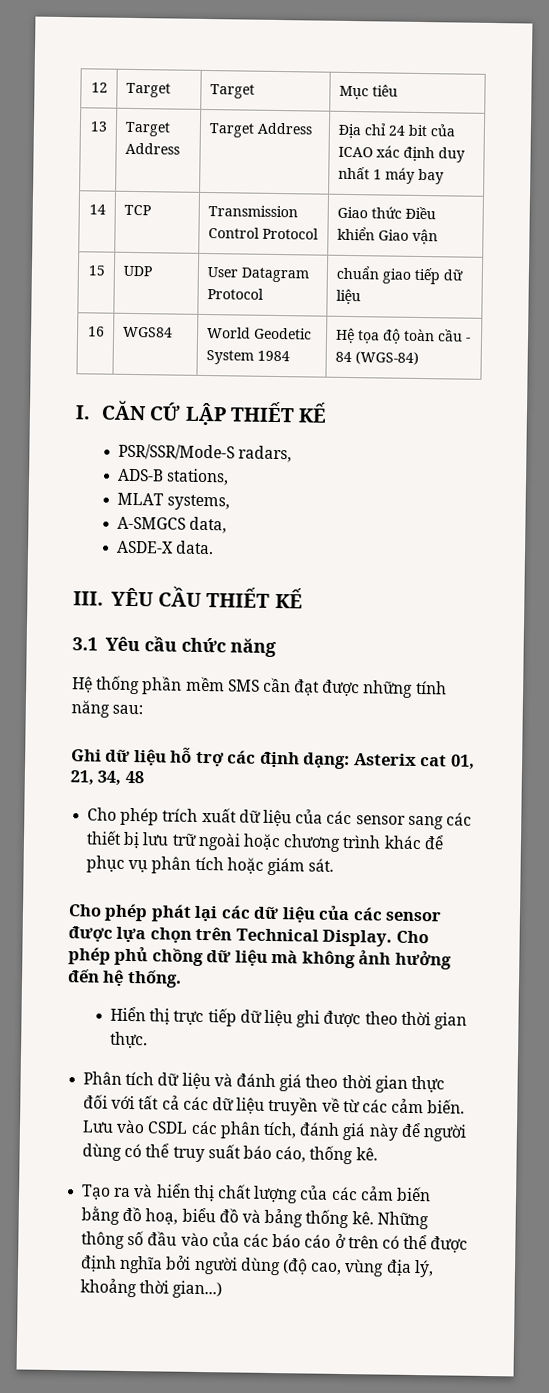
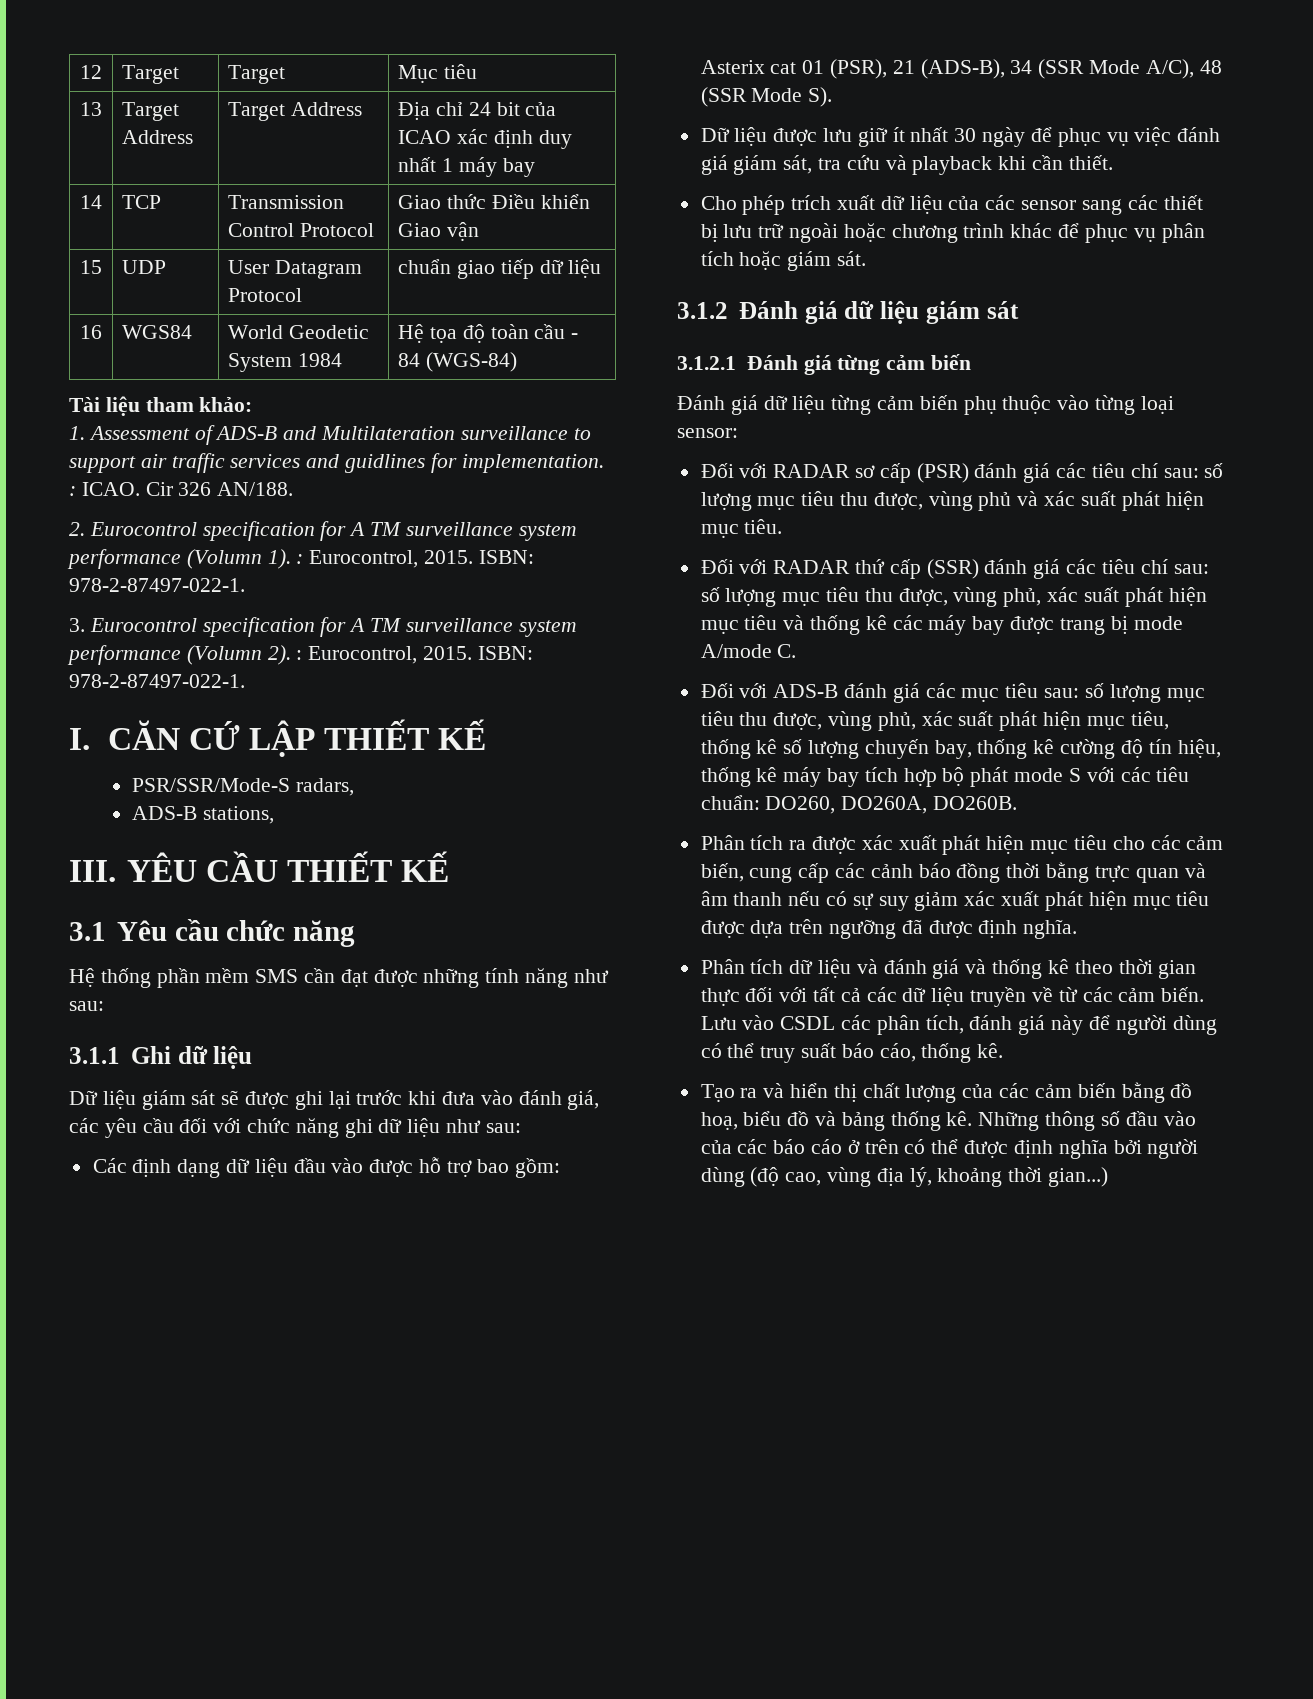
(419, 358) none -> [69,396,253,416] [69,425,591,445] [69,453,604,473] [69,482,294,496] [69,521,577,541] [67,549,534,569] [69,578,245,592] [69,617,577,637] [67,645,533,665] [69,674,245,688] // Tài liệu tham khảo: // 1. Assessment of ADS-B and Multilateration surveillance to support air traffic services and guidlines for implementation. : ICAO. Cir 326 AN/188. // 2. Eurocontrol specification for A TM surveillance system performance (Volumn 1). : Eurocontrol, 2015. ISBN: 978-2-87497-022-1. // 3. Eurocontrol specification for A TM surveillance system performance (Volumn 2). : Eurocontrol, 2015. ISBN: 978-2-87497-022-1.
[117,492,231,511] [117,516,228,534] [116,540,215,555] // MLAT systems, // A-SMGCS data, // ASDE-X data. -> (274, 815) none
[112,704,144,715] sau: // -> [573,969,609,983] [69,1001,104,1011] [69,1047,120,1064] như sau: // 3.1.1
[170,747,475,770] [70,770,144,786] hỗ trợ các định dạng: Asterix cat 01, 21, 34, 48 -> [69,1090,600,1110] [69,1118,521,1138] [92,1157,560,1178] [700,59,1222,79] [700,87,833,107] [700,127,1221,147] [700,155,1113,175] // Dữ liệu giám sát sẽ được ghi lại trước khi đưa vào đánh giá, các yêu cầu đối với chức năng ghi dữ liệu như sau: // Các định dạng dữ liệu đầu vào được hỗ trợ bao gồm: Asterix cat 01 (PSR), 21 (ADS-B), 34 (SSR Mode A/C), 48 (SSR Mode S). // Dữ liệu được lưu giữ ít nhất 30 ngày để phục vụ việc đánh giá giám sát, tra cứu và playback khi cần thiết.
[68,903,443,923] [68,926,429,947] [68,946,452,970] [67,969,182,988] [110,1006,467,1030] [110,1031,149,1049] Cho phép phát lại các dữ liệu của các sensor được lựa chọn trên Technical Display. Cho phép phủ chồng dữ liệu mà không ảnh hưởng đến hệ thống. // Hiển thị trực tiếp dữ liệu ghi được theo thời gian thực. -> [677,301,1019,324] [677,354,971,375] [677,395,1174,415] [677,428,738,438] [700,463,1224,483] [700,491,1204,511] [700,519,783,538] [700,559,1209,579] [700,587,1207,607] [700,615,1183,635] [700,644,797,658] [700,683,1205,703] [700,711,1169,731] [700,739,1221,759] [700,767,1190,787] [700,795,1018,814] [700,835,1224,855] [700,862,1206,883] [700,891,1210,911] [700,919,1078,939] 3.1.2 Đánh giá dữ liệu giám sát // 3.1.2.1 Đánh giá từng cảm biến // Đánh giá dữ liệu từng cảm biến phụ thuộc vào từng loại sensor: // Đối với RADAR sơ cấp (PSR) đánh giá các tiêu chí sau: số lượng mục tiêu thu được, vùng phủ và xác suất phát hiện mục tiêu. // Đối với RADAR thứ cấp (SSR) đánh giá các tiêu chí sau: số lượng mục tiêu thu được, vùng phủ, xác suất phát hiện mục tiêu và thống kê các máy bay được trang bị mode A/mode C. // Đối với ADS-B đánh giá các mục tiêu sau: số lượng mục tiêu thu được, vùng phủ, xác suất phát hiện mục tiêu, thống kê số lượng chuyến bay, thống kê cường độ tín hiệu, thống kê máy bay tích hợp bộ phát mode S với các tiêu chuẩn: DO260, DO260A, DO260B. // Phân tích ra được xác xuất phát hiện mục tiêu cho các cảm biến, cung cấp các cảnh báo đồng thời bằng trực quan và âm thanh nếu có sự suy giảm xác xuất phát hiện mục tiêu được dựa trên ngưỡng đã được định nghĩa.
(303, 1083) none -> [965,959,1069,979] và thống kê

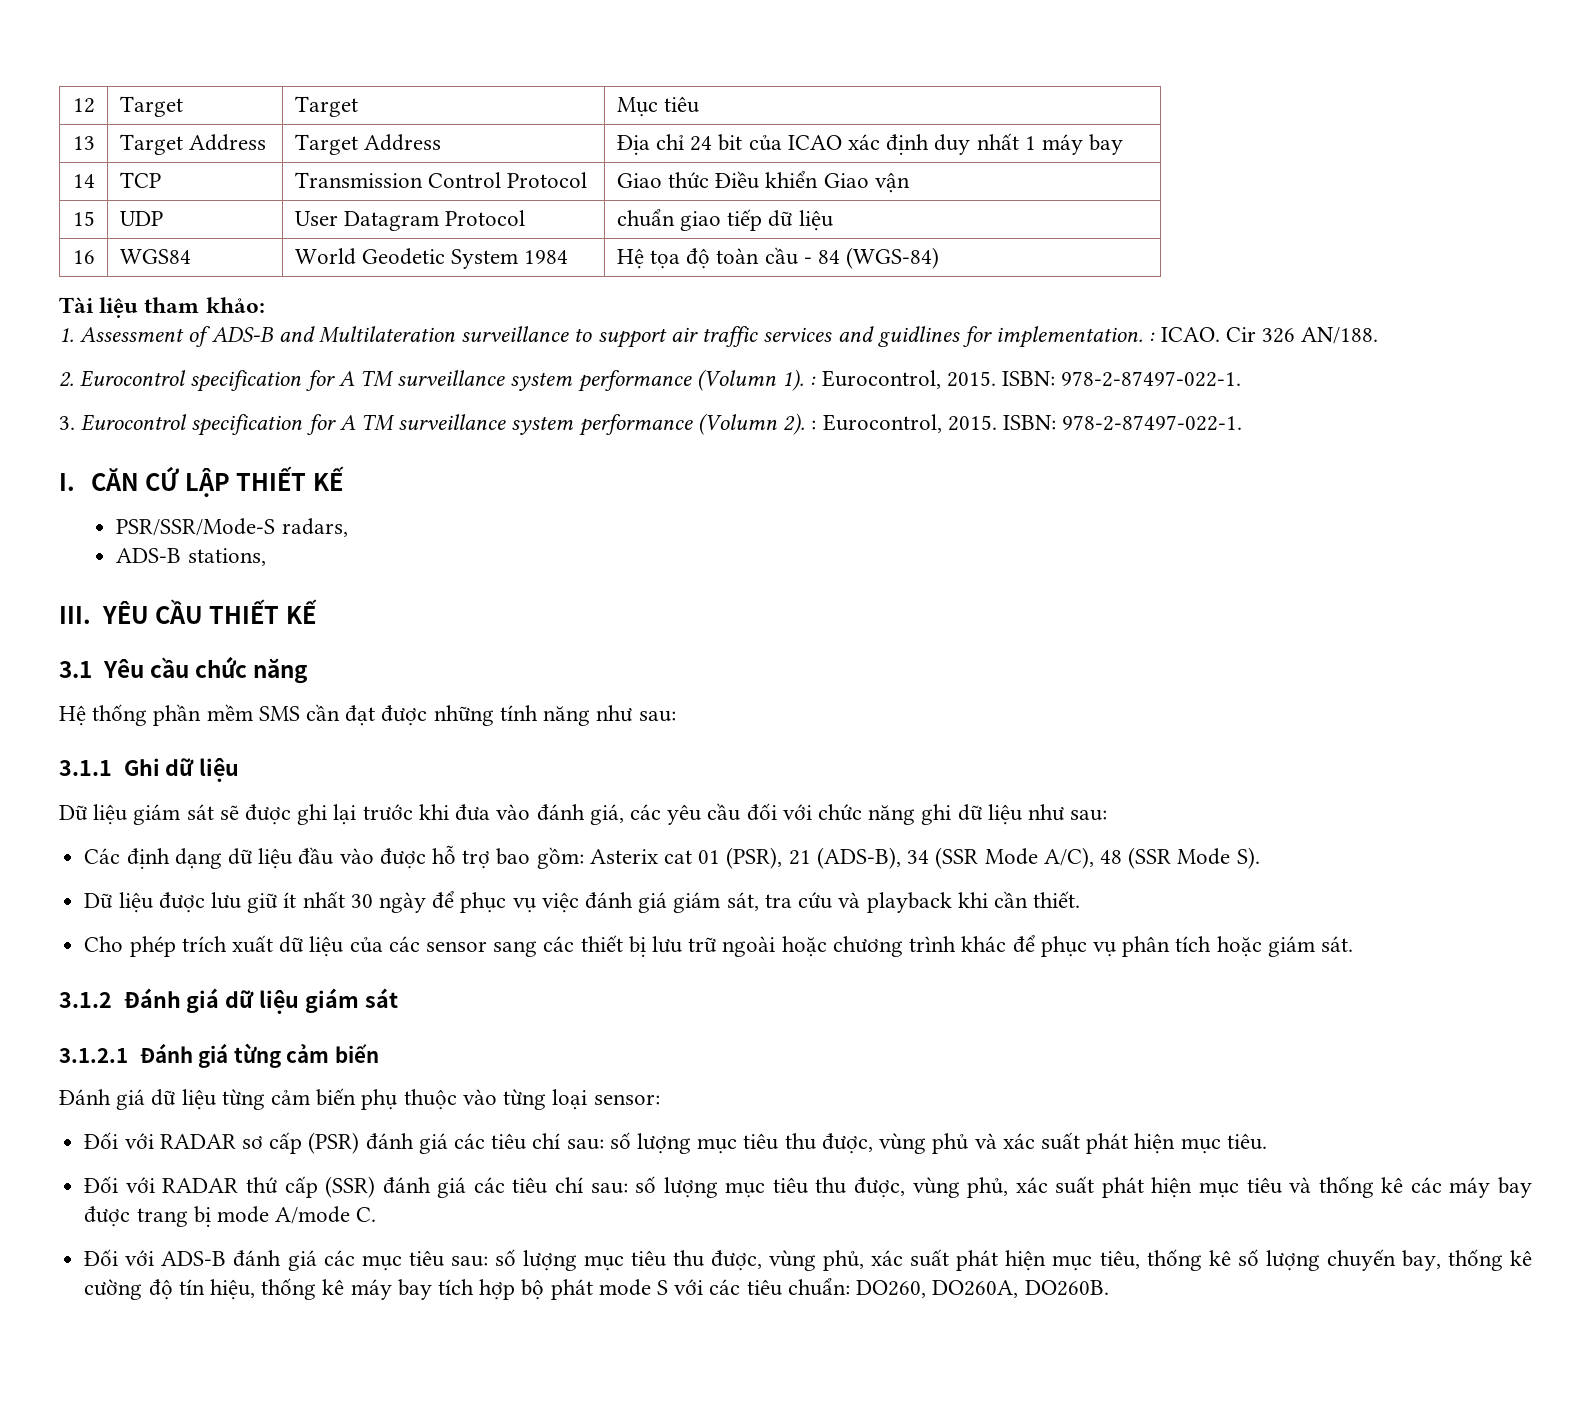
[700,835,1224,855] [700,862,1206,883] [700,891,1210,911] [700,919,1078,939] [700,959,1197,979] [700,987,1205,1007] [700,1015,1217,1035] [700,1043,1004,1063] [700,1082,1193,1103] [700,1111,1196,1131] [700,1139,1199,1159] [700,1167,1109,1187] // Phân tích ra được xác xuất phát hiện mục tiêu cho các cảm biến, cung cấp các cảnh báo đồng thời bằng trực quan và âm thanh nếu có sự suy giảm xác xuất phát hiện mục tiêu được dựa trên ngưỡng đã được định nghĩa. // Phân tích dữ liệu và đánh giá và thống kê theo thời gian thực đối với tất cả các dữ liệu truyền về từ các cảm biến. Lưu vào CSDL các phân tích, đánh giá này để người dùng có thể truy suất báo cáo, thống kê. // Tạo ra và hiển thị chất lượng của các cảm biến bằng đồ hoạ, biểu đồ và bảng thống kê. Những thông số đầu vào của các báo cáo ở trên có thể được định nghĩa bởi người dùng (độ cao, vùng địa lý, khoảng thời gian...) -> (1109, 1288) none

